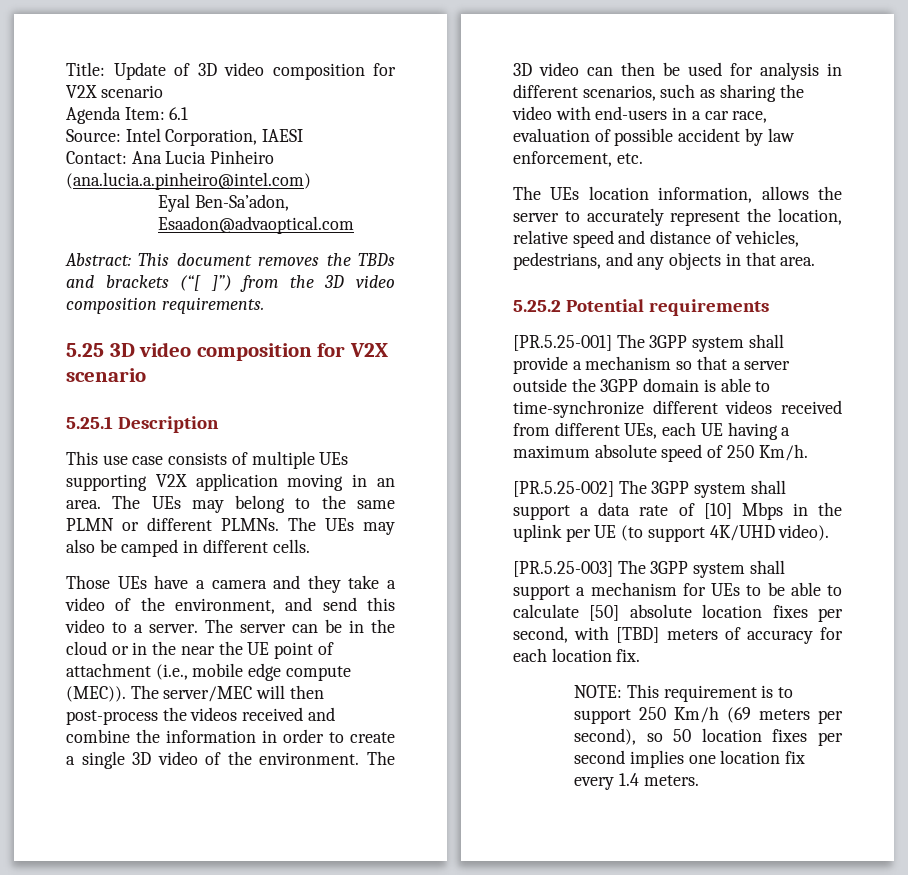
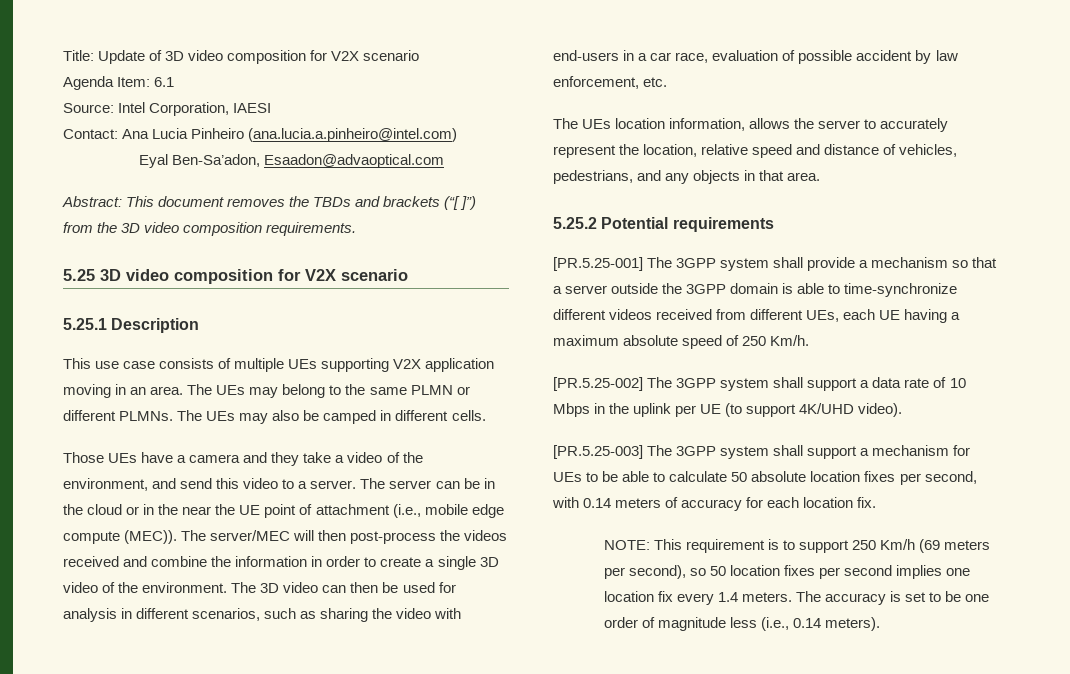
[703,503,732,519] [10] -> [949,378,966,388] 10
[589,605,620,621] [50] -> [731,472,748,482] 50
[616,627,660,643] [TBD] -> [583,498,612,508] 0.14
(699, 780) none -> [796,591,990,605] [603,617,881,631] The accuracy is set to be one order of magnitude less (i.e., 0.14 meters).

